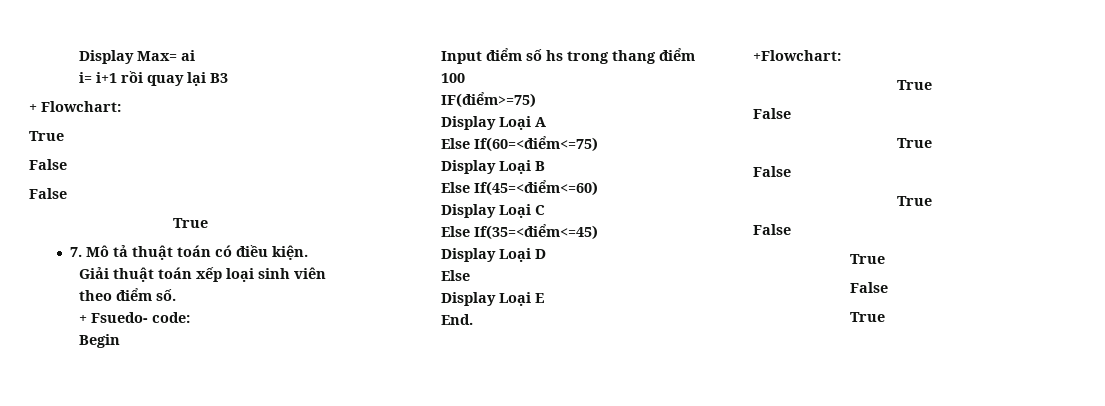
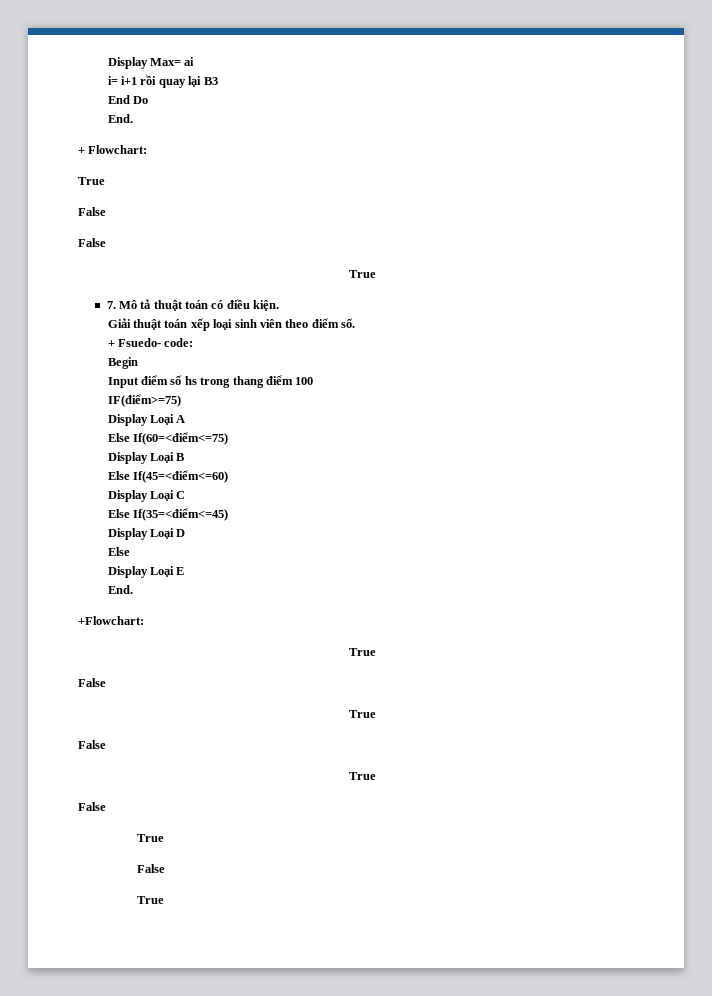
(229, 78) none -> [107,95,149,104] [107,114,133,123] // End Do // End.

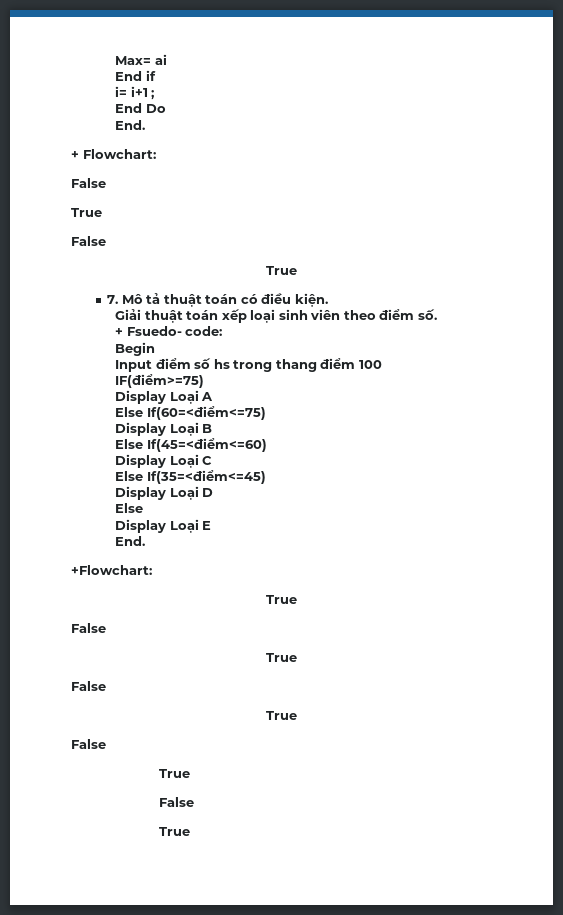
[107,57,148,69] Display -> (115, 60) none
(195, 61) none -> [115,70,156,81] // End if
[140,75,218,88] rồi quay lại B3 -> [151,90,155,100] ;
[78,177,105,185] [78,207,106,216] [78,238,106,247] // True // False // False -> [71,178,106,188] [71,208,102,217] [71,236,106,246] // False // True // False

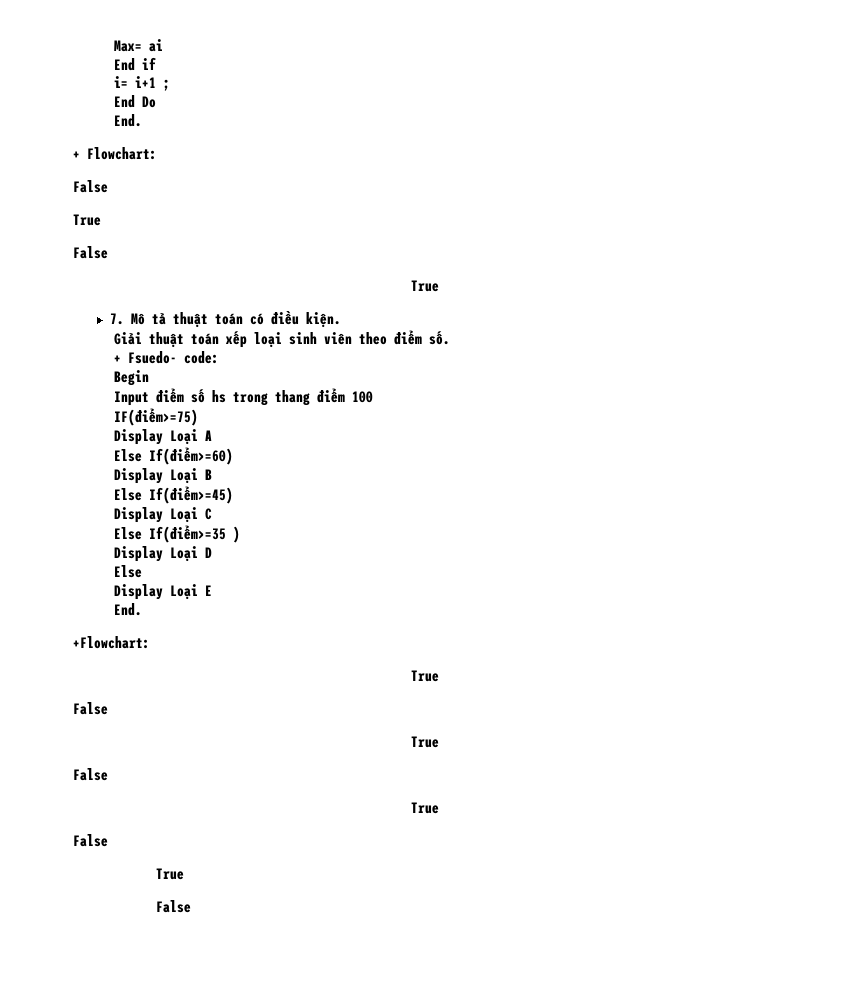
[146,406,266,420] If(60=<điểm<=75) -> [149,447,234,465] If(điểm>=60)
[146,438,267,452] If(45=<điểm<=60) -> [149,486,234,504] If(điểm>=45)
[146,470,266,484] If(35=<điểm<=45) -> [149,525,241,543] If(điểm>=35 )
[159,827,191,836] // True -> (191, 906) none

